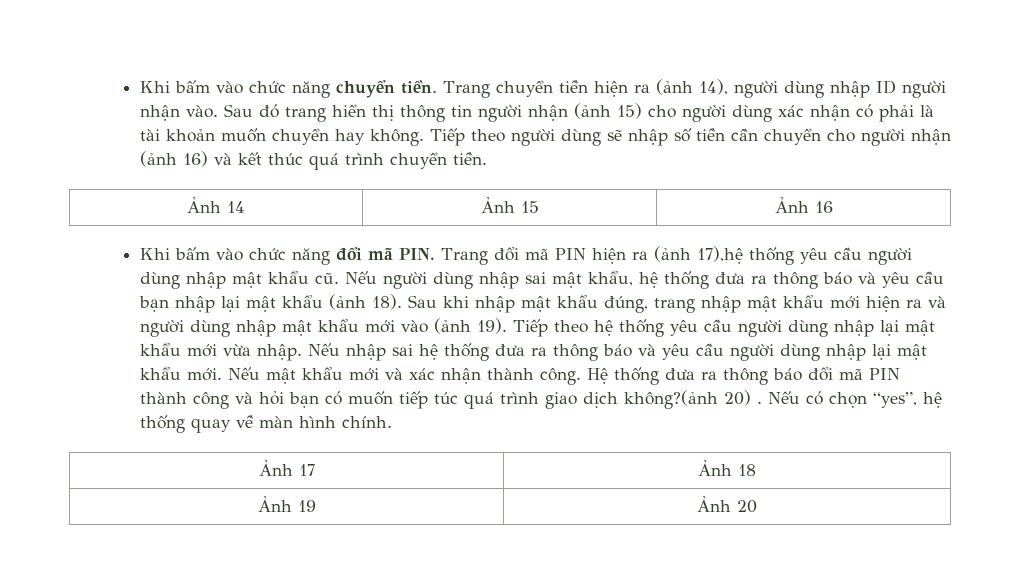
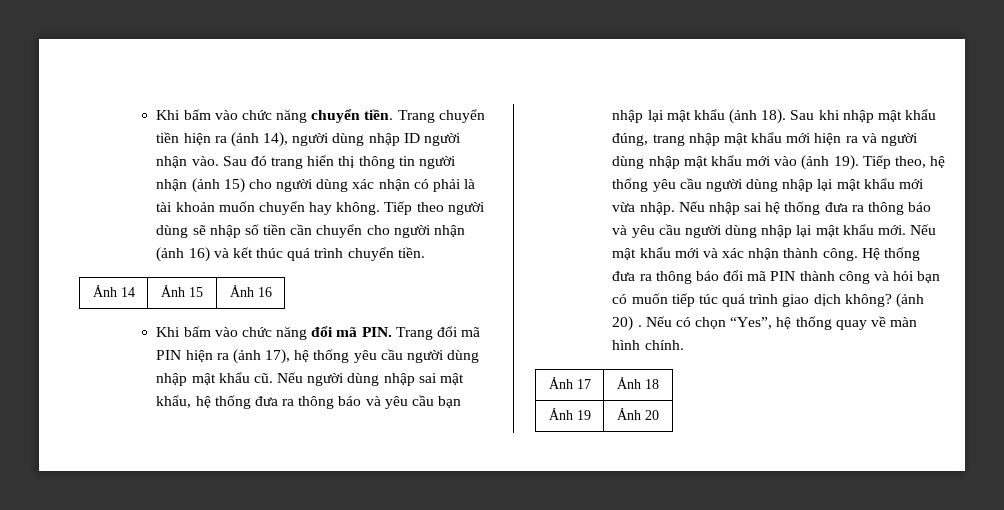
[696,246,743,264] 17),hệ -> [265,349,310,364] 17), hệ
[553,320,588,333] theo -> [895,156,927,168] theo,
[623,390,718,409] không?(ảnh -> [844,293,925,308] không? (ảnh
[872,392,917,408] “yes”, -> [730,317,773,329] “Yes”,

